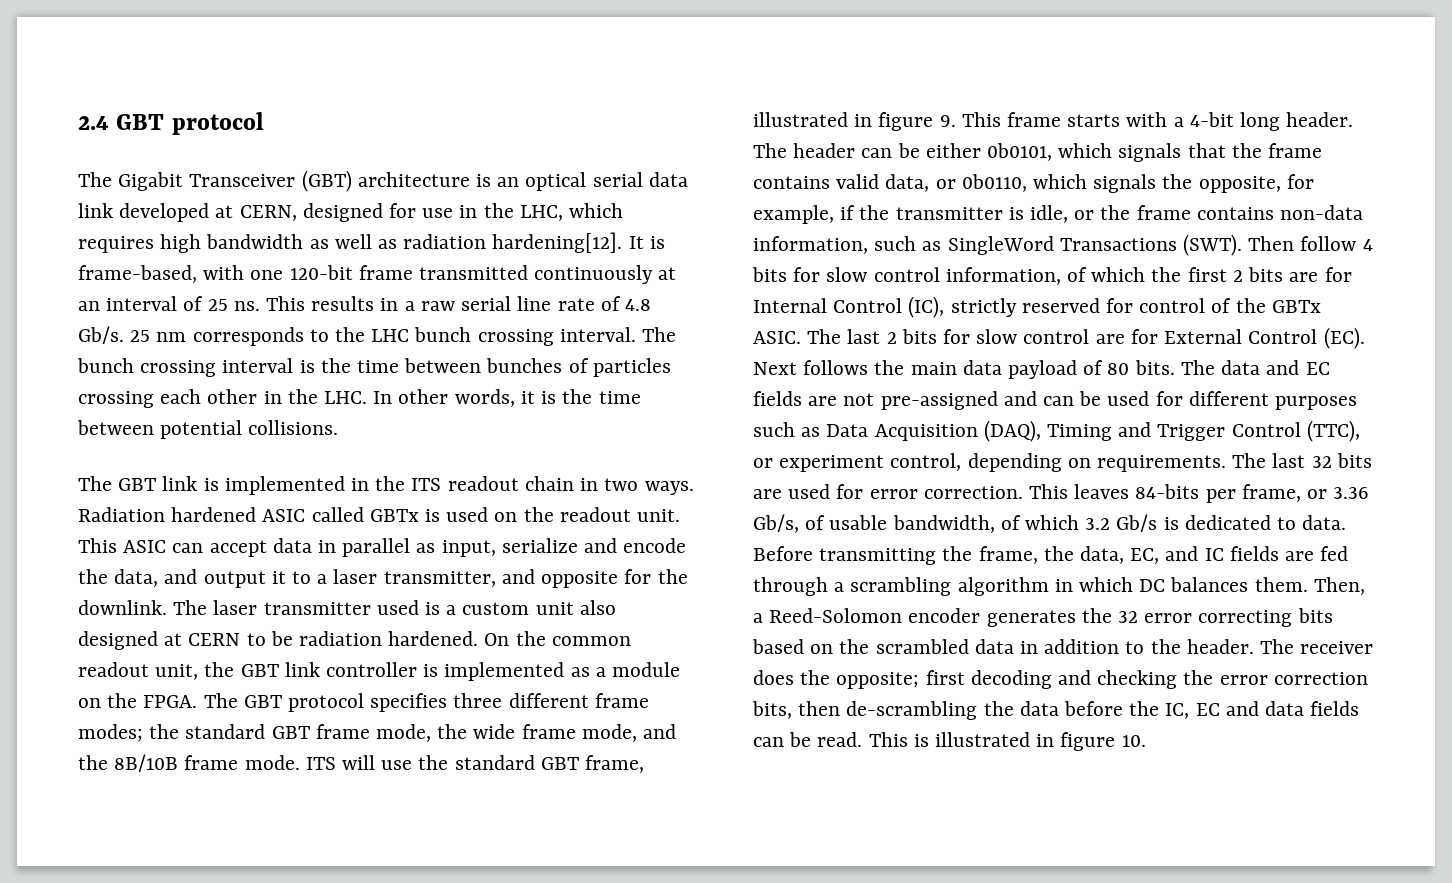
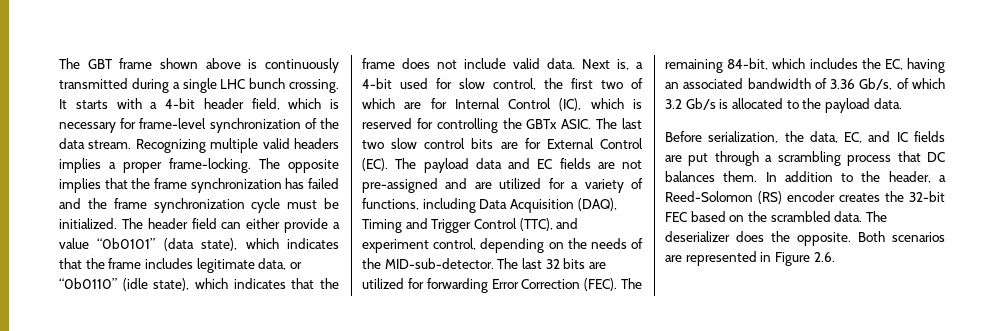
[78,112,264,135] [78,170,688,192] [78,203,624,222] [78,232,665,253] [78,265,677,284] [78,296,651,311] [78,326,677,346] [77,358,671,377] [78,389,641,408] [77,420,339,439] [78,476,694,495] [78,507,681,522] [78,538,687,557] [78,569,688,588] [78,600,616,615] [78,631,631,650] [78,662,681,681] [78,693,649,712] [78,724,677,742] [78,754,645,773] [753,112,1354,131] [753,143,1323,162] [753,174,1314,193] [753,205,1364,224] [753,234,1373,256] [752,267,1284,285] 2.4 GBT protocol // The Gigabit Transceiver (GBT) architecture is an optical serial data link developed at CERN, designed for use in the LHC, which requires high bandwidth as well as radiation hardening[12]. It is frame-based, with one 120-bit frame transmitted continuously at an interval of 25 ns. This results in a raw serial line rate of 4.8 Gb/s. 25 nm corresponds to the LHC bunch crossing interval. The bunch crossing interval is the time between bunches of particles crossing each other in the LHC. In other words, it is the time between potential collisions. // The GBT link is implemented in the ITS readout chain in two ways. Radiation hardened ASIC called GBTx is used on the readout unit. This ASIC can accept data in parallel as input, serialize and encode the data, and output it to a laser transmitter, and opposite for the downlink. The laser transmitter used is a custom unit also designed at CERN to be radiation hardened. On the common readout unit, the GBT link controller is implemented as a module on the FPGA. The GBT protocol specifies three different frame modes; the standard GBT frame mode, the wide frame mode, and the 8B/10B frame mode. ITS will use the standard GBT frame, illustrated in figure 9. This frame starts with a 4-bit long header. The header can be either 0b0101, which signals that the frame contains valid data, or 0b0110, which signals the opposite, for example, if the transmitter is idle, or the frame contains non-data information, such as SingleWord Transactions (SWT). Then follow 4 bits for slow control information, of which the first 2 bits -> [59,58,339,73] [59,78,339,93] [59,98,339,110] [59,118,340,133] [59,138,339,153] [59,158,339,173] [59,178,339,193] [59,198,339,213] [59,218,340,233] [59,238,339,251] [59,258,302,273] [59,278,339,291] [362,58,643,70] [362,78,643,90] [362,98,395,109] The GBT frame shown above is continuously transmitted during a single LHC bunch crossing. It starts with a 4-bit header field, which is necessary for frame-level synchronization of the data stream. Recognizing multiple valid headers implies a proper frame-locking. The opposite implies that the frame synchronization has failed and the frame synchronization cycle must be initialized. The header field can either provide a value “0b0101” (data state), which indicates that the frame includes legitimate data, or “0b0110” (idle state), which indicates that the frame does not include valid data. Next is, a 4-bit used for slow control, the first two of which
[950,298,1232,317] strictly reserved for control of -> [590,98,642,109] [362,118,498,133] which is reserved for controlling
[886,329,1090,344] 2 bits for slow control -> [362,138,494,149] two slow control bits
[753,360,1215,379] Next follows the main data payload of 80 bits. The -> [395,158,469,173] The payload
[1043,391,1358,410] [753,422,821,437] can be used for different purposes such as -> [474,178,643,193] [362,198,476,213] are utilized for a variety of functions, including
[753,458,773,468] or -> [556,218,579,229] and
[1097,455,1227,472] requirements. -> [567,238,643,249] [362,258,494,269] the needs of the MID-sub-detector.
[788,484,1370,503] [753,514,1347,533] [753,546,1038,565] used for error correction. This leaves 84-bits per frame, or 3.36 Gb/s, of usable bandwidth, of which 3.2 Gb/s is dedicated to data. Before transmitting the frame, -> [362,278,642,293] [665,58,945,73] [665,78,945,90] [665,98,902,113] [665,131,779,143] utilized for forwarding Error Correction (FEC). The remaining 84-bit, which includes the EC, having an associated bandwidth of 3.36 Gb/s, of which 3.2 Gb/s is allocated to the payload data. // Before serialization,
[1320,546,1349,561] fed -> [688,153,709,166] put
[957,577,1365,596] [753,608,1333,627] [752,639,1374,654] [753,670,1368,689] [752,701,1360,720] [753,732,1146,751] algorithm in which DC balances them. Then, a Reed-Solomon encoder generates the 32 error correcting bits based on the scrambled data in addition to the header. The receiver does the opposite; first decoding and checking the error correction bits, then de-scrambling the data before the IC, EC and data fields can be read. This is illustrated in figure 10. -> [847,151,945,166] [665,171,946,183] [665,191,945,204] [665,211,887,222] [665,231,945,246] [665,251,835,266] process that DC balances them. In addition to the header, a Reed-Solomon (RS) encoder creates the 32-bit FEC based on the scrambled data. The deserializer does the opposite. Both scenarios are represented in Figure 2.6.

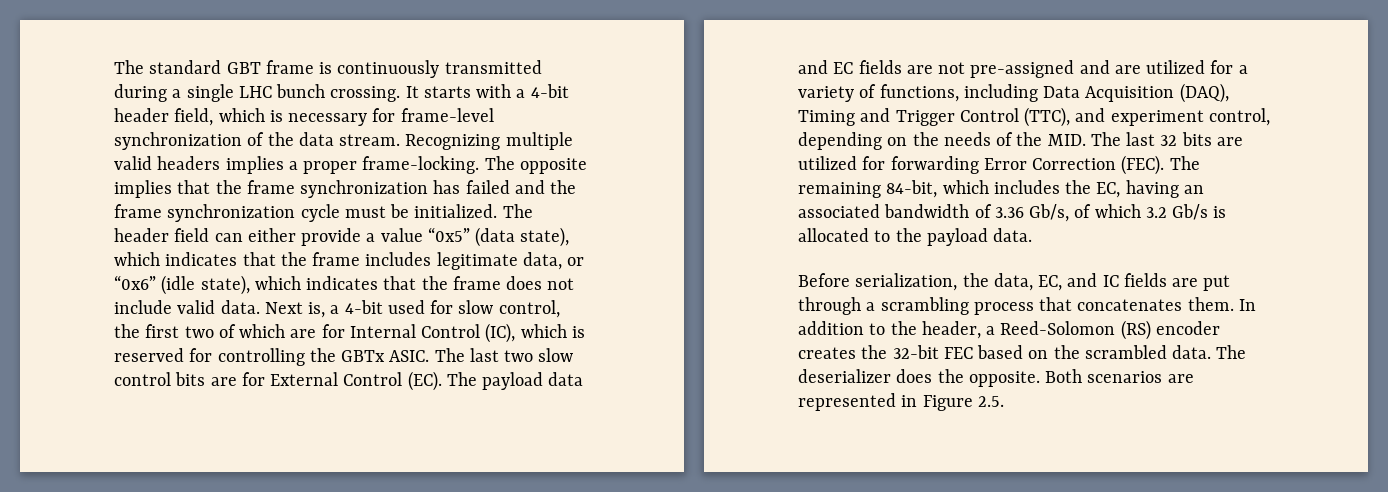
[59,58,80,69] The -> [114,60,222,74] The standard
[160,58,241,69] shown above -> (314, 67) none
[97,238,156,249] “0b0101” -> [427,227,470,242] “0x5”
[59,278,117,289] “0b0110” -> [114,275,156,290] “0x6”
[384,258,494,269] MID-sub-detector. -> [1047,134,1086,146] MID.
[927,152,945,162] [665,171,715,182] DC balances -> [1077,299,1183,311] concatenates
[813,252,835,262] 2.6. -> [977,396,1004,407] 2.5.

